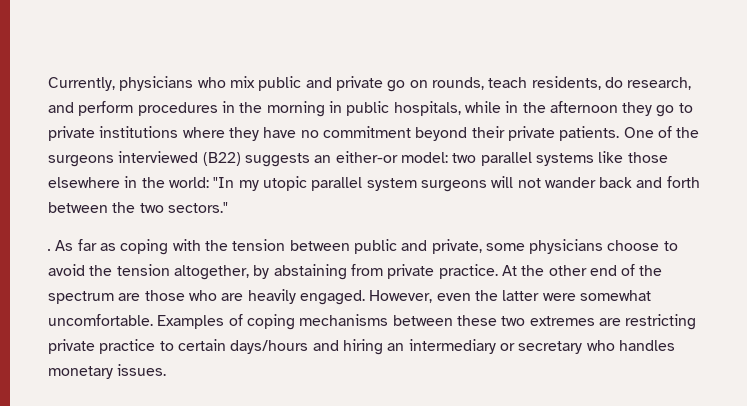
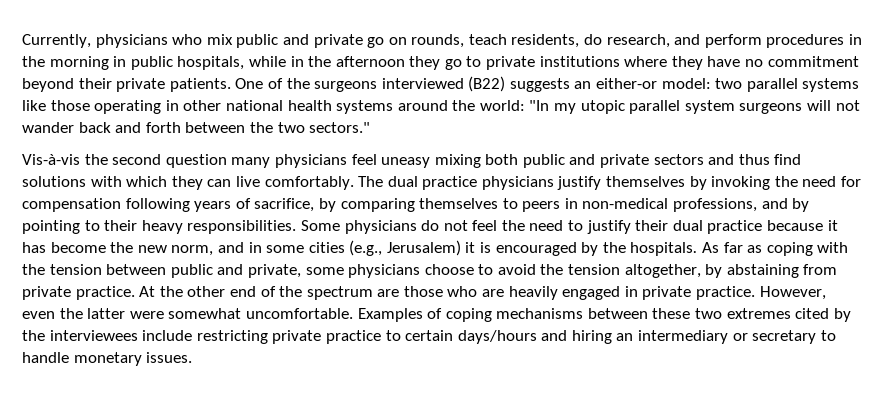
[48,176,138,188] elsewhere in -> [94,100,448,114] operating in other national health systems around
[47,248,51,251] . -> [22,154,802,168] [22,176,862,190] [22,198,810,212] [22,220,838,234] [22,240,698,256] Vis-à-vis the second question many physicians feel uneasy mixing both public and private sectors and thus find solutions with which they can live comfortably. The dual practice physicians justify themselves by invoking the need for compensation following years of sacrifice, by comparing themselves to peers in non-medical professions, and by pointing to their heavy responsibilities. Some physicians do not feel the need to justify their dual practice because it has become the new norm, and in some cities (e.g., Jerusalem) it is encouraged by the hospitals.
[299,290,365,305] engaged. -> [562,286,756,300] engaged in private practice.
[598,318,621,326] are -> [795,308,851,322] [22,330,193,341] cited by the interviewees include
[586,340,675,351] who handles -> [820,330,836,341] [22,352,69,363] to handle

